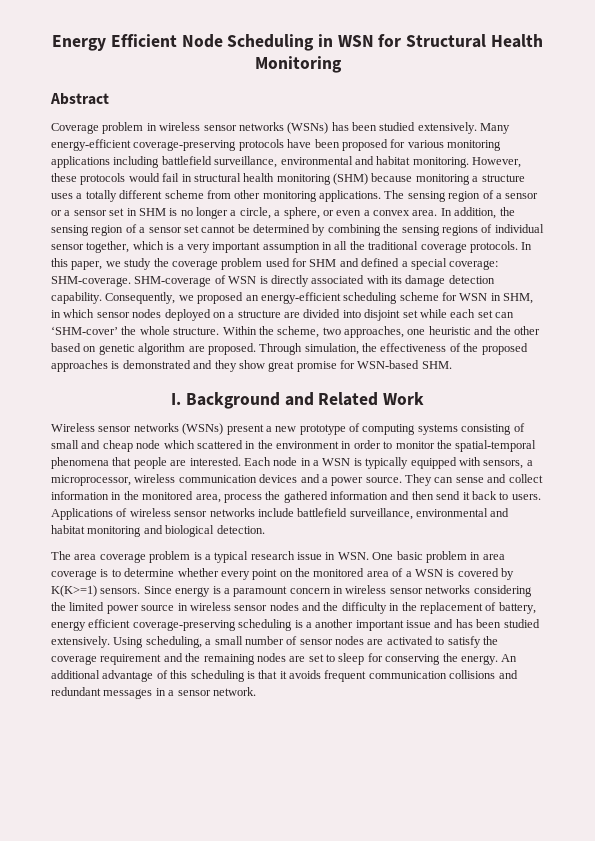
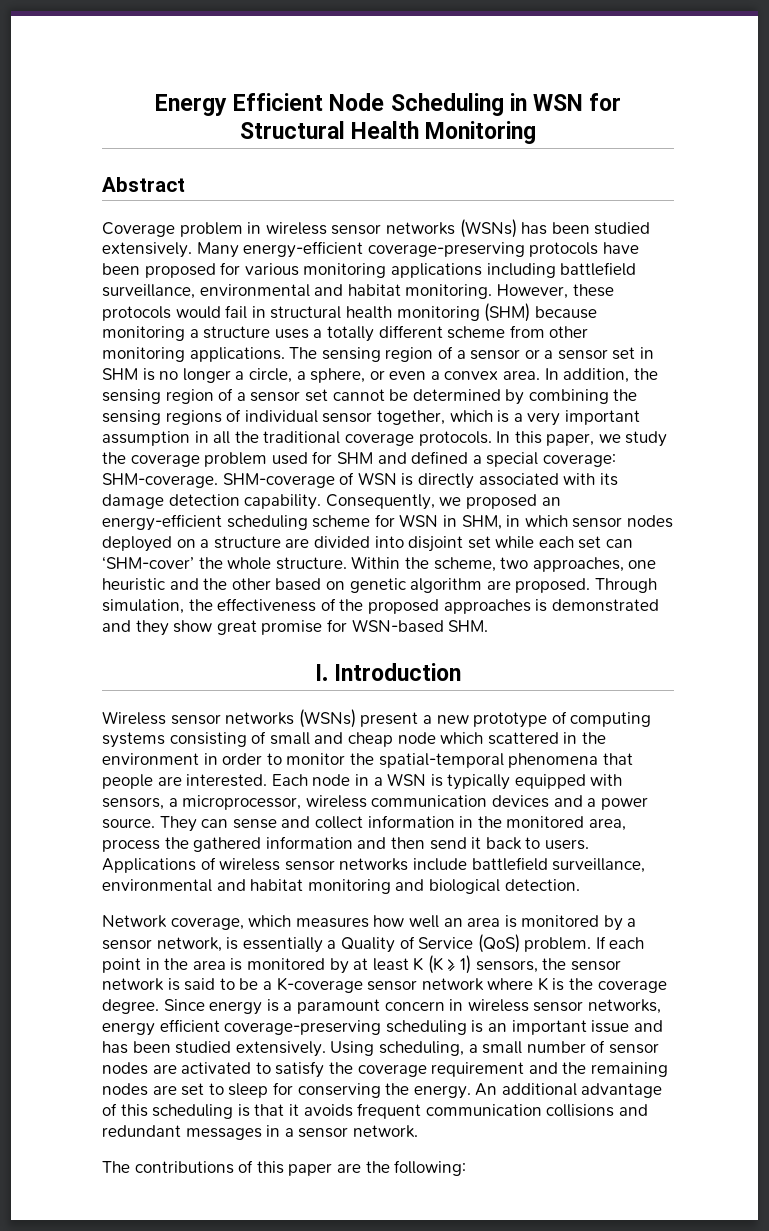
[185,392,424,409] Background and Related Work -> [334,663,462,681] Introduction
[51,551,505,563] [51,568,514,580] [51,585,141,597] The area coverage problem is a typical research issue in WSN. One basic problem in area coverage is to determine whether every point on the monitored area of a WSN is covered by K(K>=1) sensors. -> [102,915,637,931] [102,934,645,953] [102,955,621,974] [102,977,667,993] [102,999,159,1014] Network coverage, which measures how well an area is monitored by a sensor network, is essentially a Quality of Service (QoS) problem. If each point in the area is monitored by at least K (K ≥ 1) sensors, the sensor network is said to be a K-coverage sensor network where K is the coverage degree.
[425,585,532,597] [51,602,536,614] networks considering the limited power source in wireless sensor nodes and the difficulty in the replacement of battery, -> [587,999,661,1014] networks,
[305,619,354,628] a another -> [487,1023,507,1032] an
(256, 691) none -> [102,1160,467,1176] // The contributions of this paper are the following:

